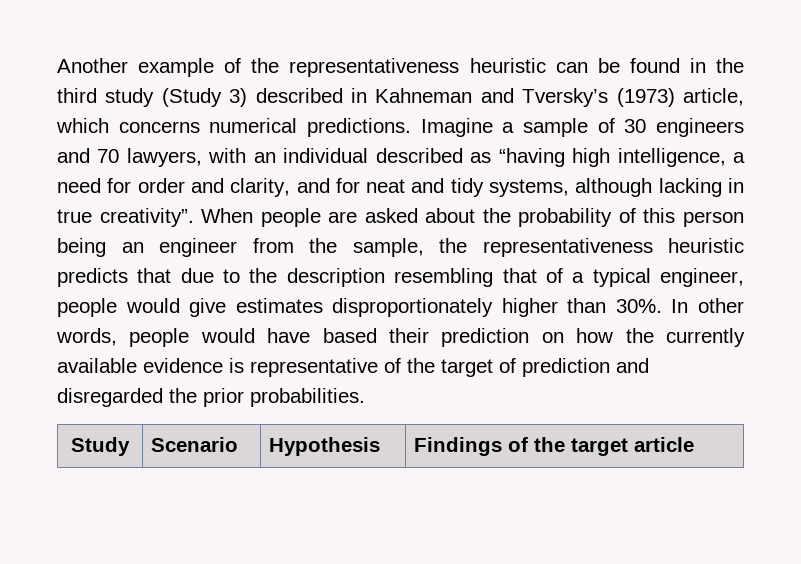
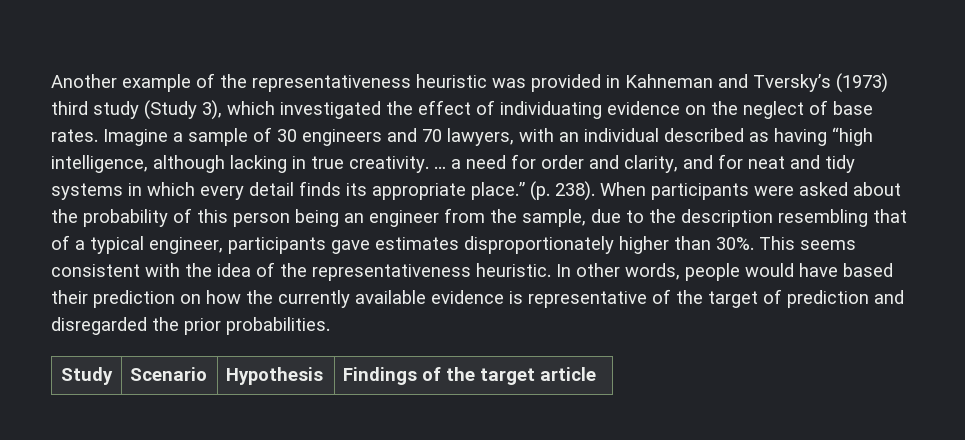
[555,58,745,73] [57,88,343,107] can be found in the third study (Study 3) described -> [492,74,601,92] was provided
[682,88,744,106] [56,118,411,137] article, which concerns numerical predictions. -> [51,100,873,120] [51,129,98,142] third study (Study 3), which investigated the effect of individuating evidence on the neglect of base rates.
[498,148,726,167] “having high intelligence, -> [774,127,873,146] [51,155,446,173] having “high intelligence, although lacking in true creativity. …
[489,178,744,197] [57,208,358,227] systems, although lacking in true creativity”. When people are -> [51,181,794,201] systems in which every detail finds its appropriate place.” (p. 238). When participants were
[439,238,744,257] [57,268,172,287] the representativeness heuristic predicts that -> (586, 218) none
[57,298,227,317] people would give -> [228,237,370,254] participants gave
(662, 306) none -> [759,236,856,250] [51,262,551,281] This seems consistent with the idea of the representativeness heuristic.

